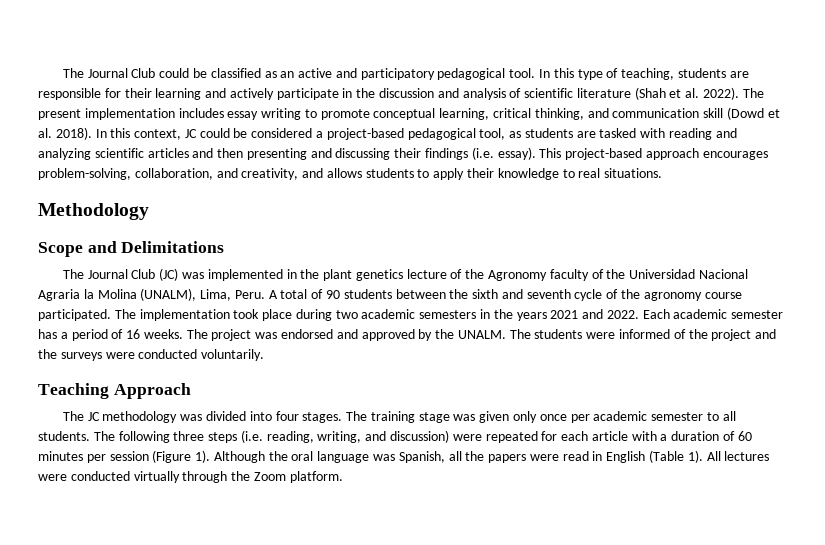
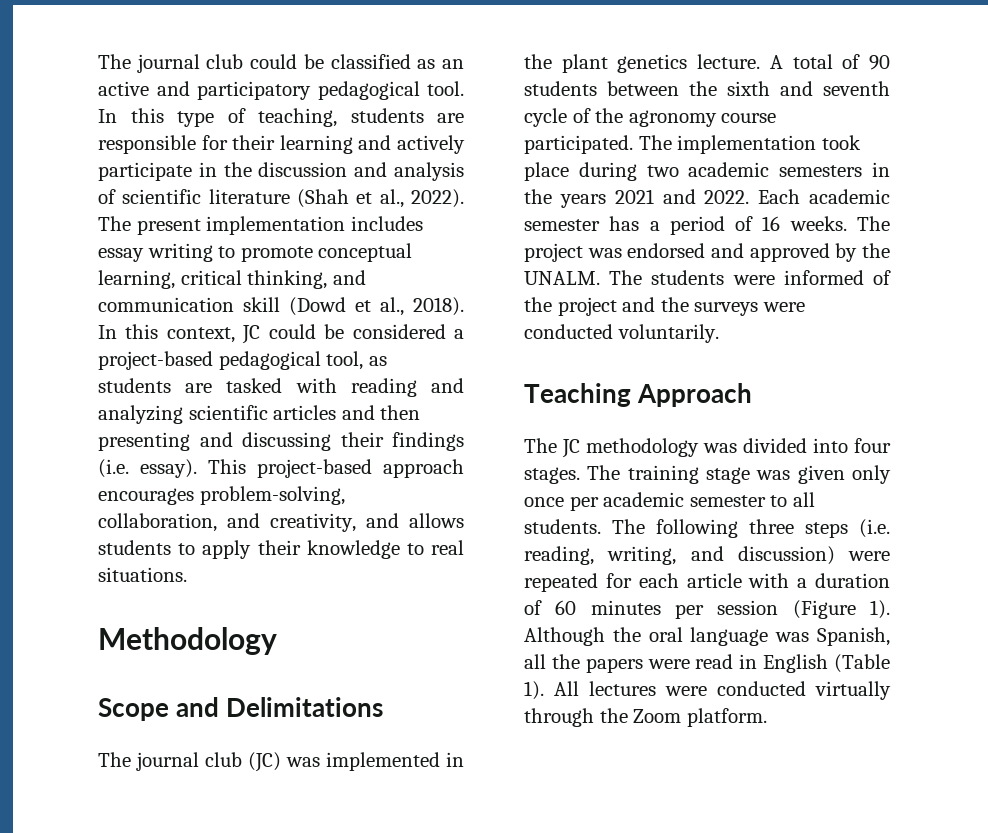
[62,68,156,78] The Journal Club -> [98,54,244,73] The journal club
[685,88,700,98] al. -> [379,189,404,208] al.,
[38,128,52,138] al. -> [380,297,404,316] al.,
[87,269,156,279] Journal Club -> [136,752,242,771] journal club
[406,269,748,281] [38,288,265,301] lecture of the Agronomy faculty of the Universidad Nacional Agraria la Molina (UNALM), Lima, Peru. -> [697,54,761,69] lecture.

